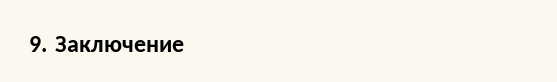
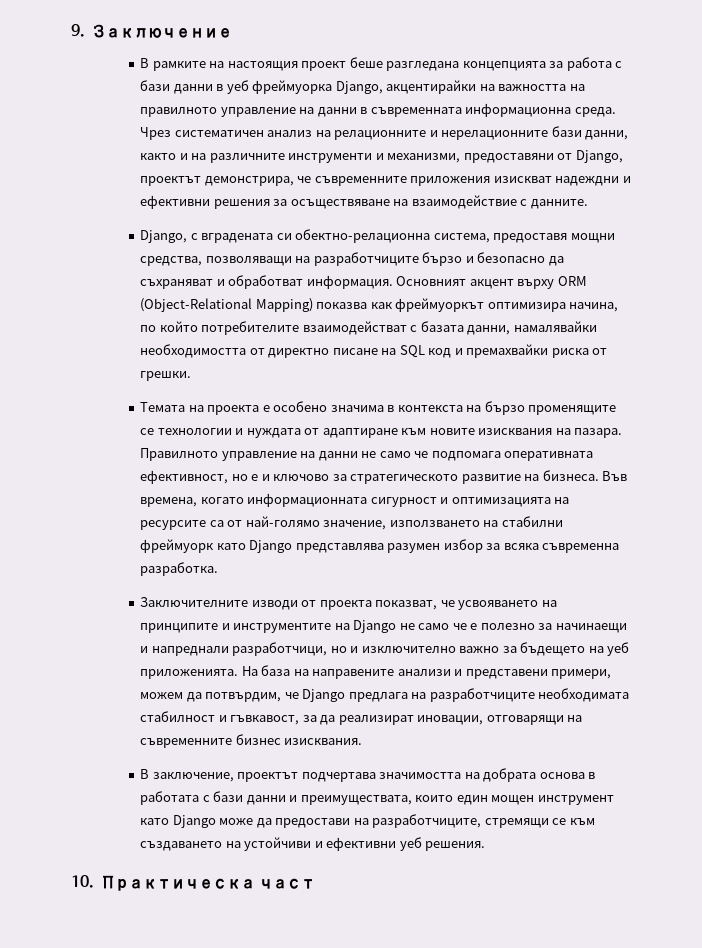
(184, 44) none -> [140,57,623,71] [140,80,585,94] [140,103,616,117] [140,126,629,140] [140,150,623,163] [140,176,631,186] [140,195,588,209] [140,229,615,243] [140,252,564,266] [140,275,587,289] [140,298,619,312] [140,321,597,335] [140,344,608,358] [140,371,192,381] [140,401,617,415] [140,428,623,438] [140,448,594,461] [140,470,628,484] [140,493,570,507] [140,516,563,530] [140,539,620,553] [140,562,219,576] [140,597,557,610] [140,620,627,633] [140,642,630,656] [140,665,612,679] [140,688,630,702] [140,711,583,725] [140,734,363,748] [140,768,596,782] [140,791,614,805] [140,814,595,828] [140,837,486,851] [71,875,315,891] // В рамките на настоящия проект беше разгледана концепцията за работа с бази данни в уеб фреймуорка Django, акцентирайки на важността на правилното управление на данни в съвременната информационна среда. Чрез систематичен анализ на релационните и нерелационните бази данни, както и на различните инструменти и механизми, предоставяни от Django, проектът демонстрира, че съвременните приложения изискват надеждни и ефективни решения за осъществяване на взаимодействие с данните. // Django, с вградената си обектно-релационна система, предоставя мощни средства, позволяващи на разработчиците бързо и безопасно да съхраняват и обработват информация. Основният акцент върху ORM (Object-Relational Mapping) показва как фреймуоркът оптимизира начина, по който потребителите взаимодействат с базата данни, намалявайки необходимостта от директно писане на SQL код и премахвайки риска от грешки. // Темата на проекта е особено значима в контекста на бързо променящите се технологии и нуждата от адаптиране към новите изисквания на пазара. Правилното управление на данни не само че подпомага оперативната ефективност, но е и ключово за стратегическото развитие на бизнеса. Във времена, когато информационната сигурност и оптимизацията на ресурсите са от най-голямо значение, използването на стабилни фреймуорк като Django представлява разумен избор за всяка съвременна разработка. // Заключителните изводи от проекта показват, че усвояването на принципите и инструментите на Django не само че е полезно за начинаещи и напреднали разработчици, но и изключително важно за бъдещето на уеб приложенията. На база на направените анализи и представени примери, можем да потвърдим, че Django предлага на разработчиците необходимата стабилност и гъвкавост, за да реализират иновации, отговарящи на съвременните бизнес изисквания. // В заключение, проектът подчертава значимостта на добрата основа в работата с бази данни и преимуществата, които един мощен инструмент като Django може да предостави на разработчиците, стремящи се към създаването на устойчиви и ефективни уеб решения. // 10. Практическа част

